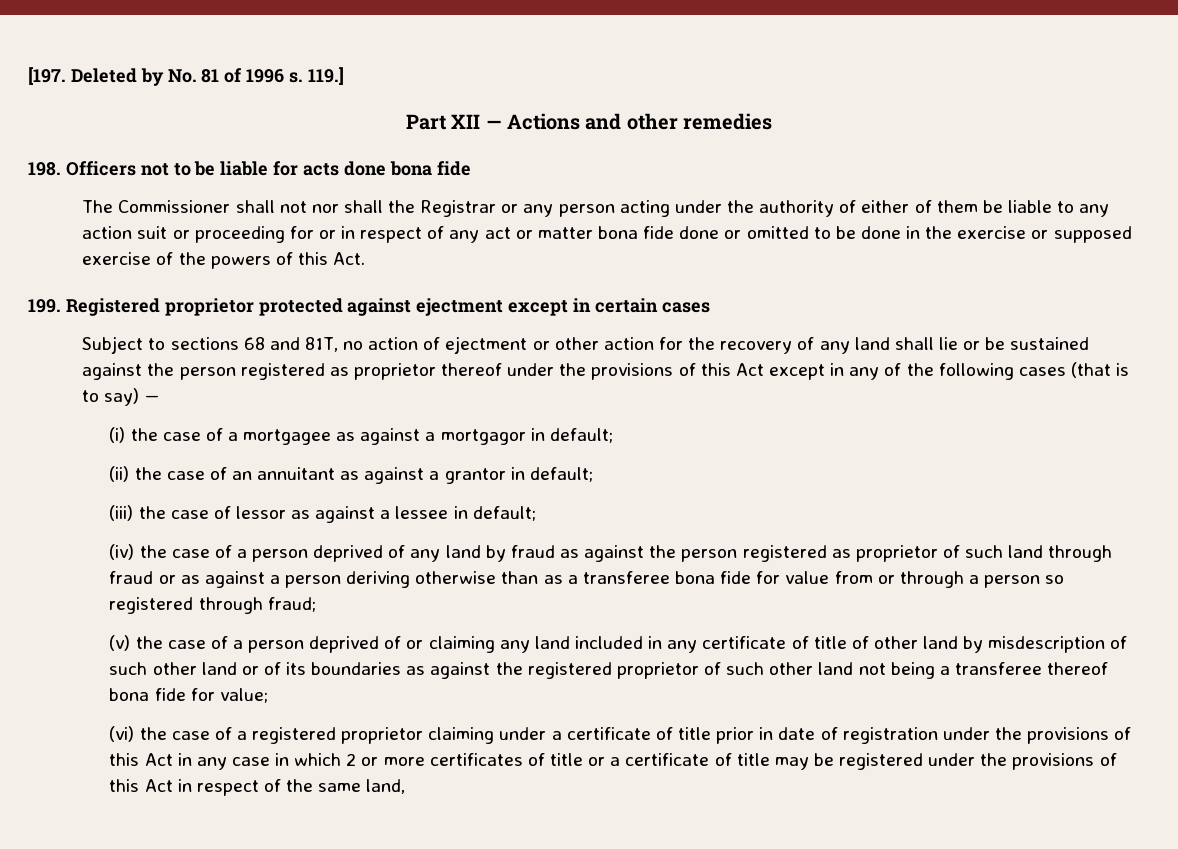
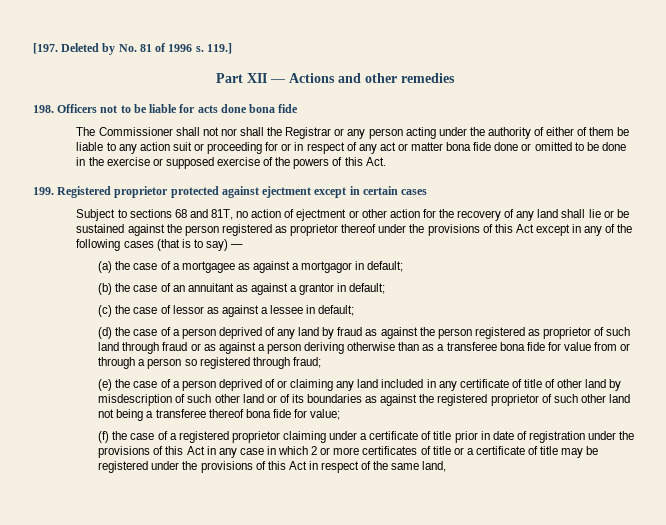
[109,427,126,443] (i) -> [98,261,113,273] (a)
[109,466,130,482] (ii) -> [98,283,113,295] (b)
[109,505,134,521] (iii) -> [98,305,113,317] (c)
[109,544,135,560] (iv) -> [98,327,113,339] (d)
[109,635,131,651] (v) -> [98,379,113,391] (e)
[109,726,135,742] (vi) -> [98,431,110,443] (f)

